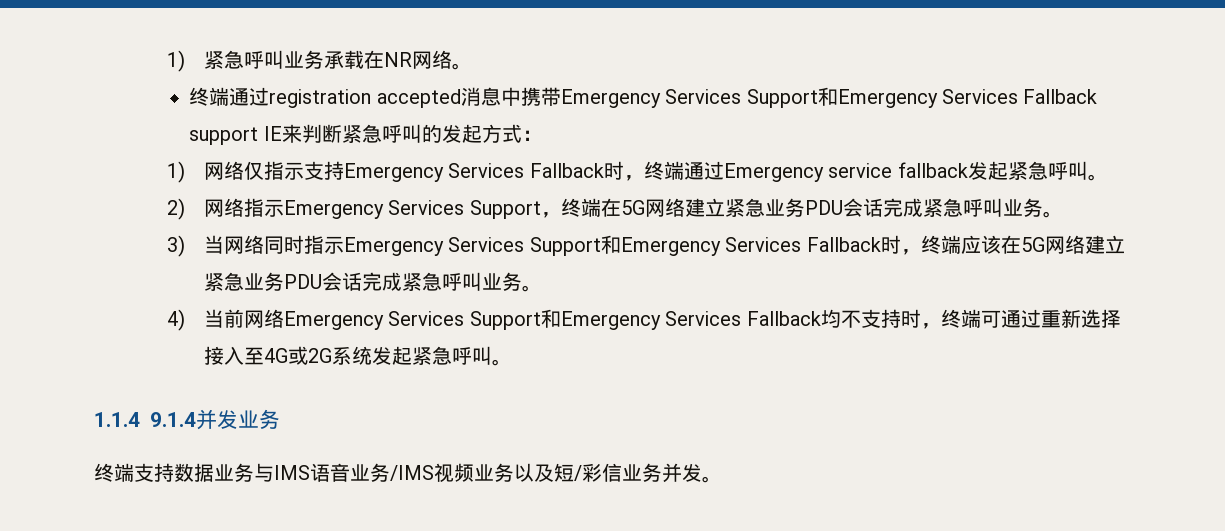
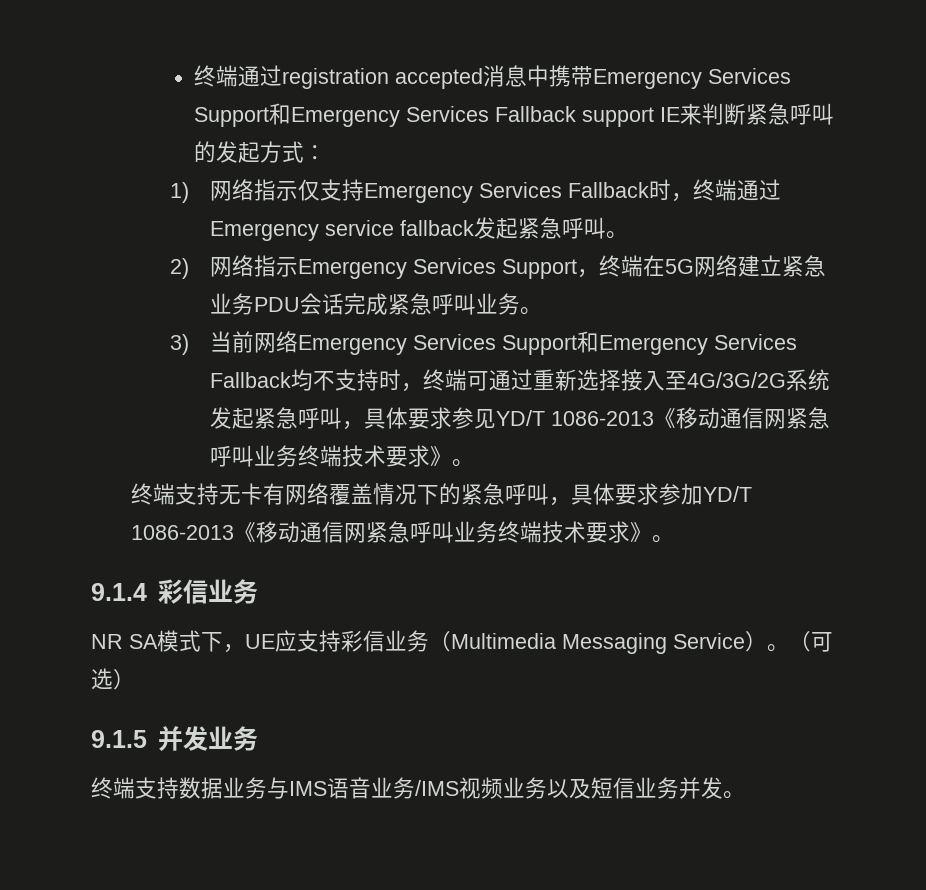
[167,50,473,72] 1)紧急呼叫业务承载在NR网络。 // -> (193, 76) none
[244,161,305,180] 仅指示 -> [253,179,320,201] 指示仅
[224,235,1125,256] [204,272,543,292] [167,309,225,331] 网络同时指示Emergency Services Support和Emergency Services Fallback时，终端应该在5G网络建立紧急业务PDU会话完成紧急呼叫业务。 // 4)当 -> (232, 342) none
[264,346,333,365] 4G或2G -> [686,372,786,388] 4G/3G/2G
[492,359,513,366] [94,412,196,427] 。 // 1.1.4 9.1.4 -> [341,407,830,430] [209,445,474,467] [130,483,752,506] [130,521,674,543] [91,579,258,604] [91,630,833,654] [91,668,135,690] [91,730,147,748] ，具体要求参见YD/T 1086-2013《移动通信网紧急呼叫业务终端技术要求》。 // 终端支持无卡有网络覆盖情况下的紧急呼叫，具体要求参加YD/T 1086-2013《移动通信网紧急呼叫业务终端技术要求》。 // 9.1.4彩信业务 // NR SA模式下，UE应支持彩信业务（Multimedia Messaging Service）。（可选） // 9.1.5
[574,463,602,482] /彩 -> (613, 788) none

